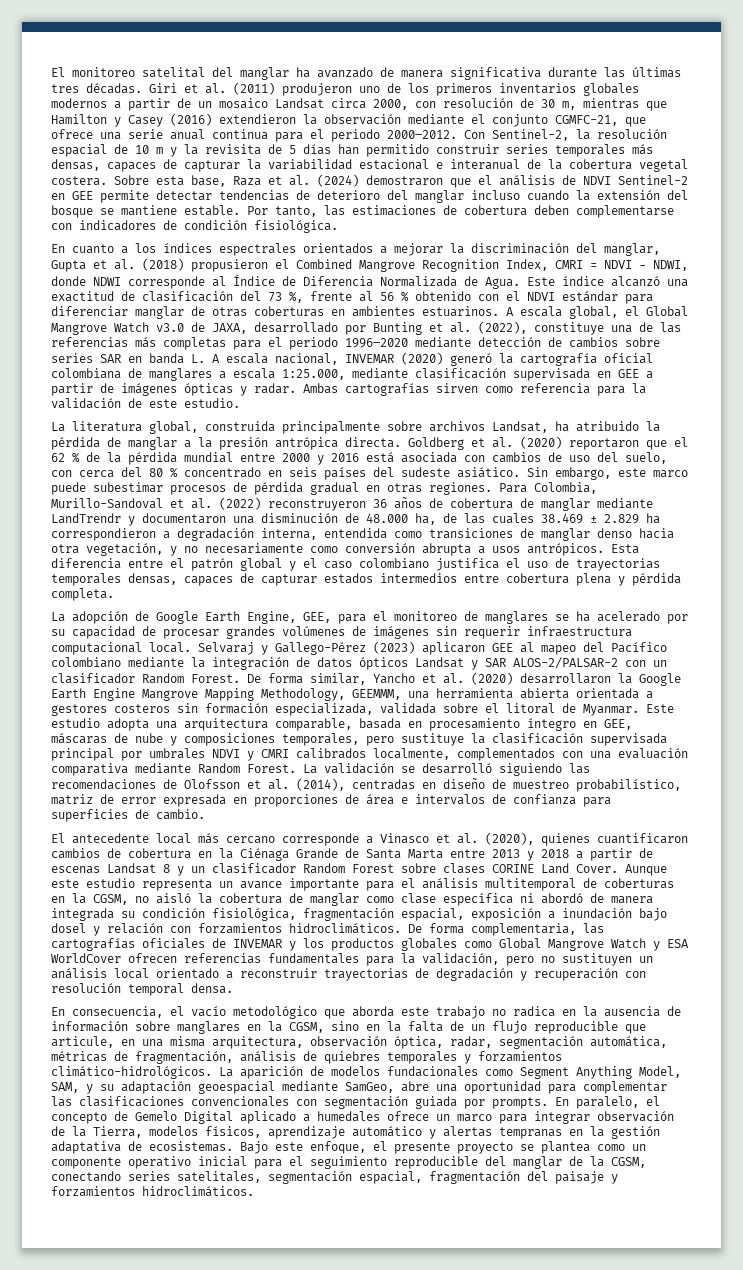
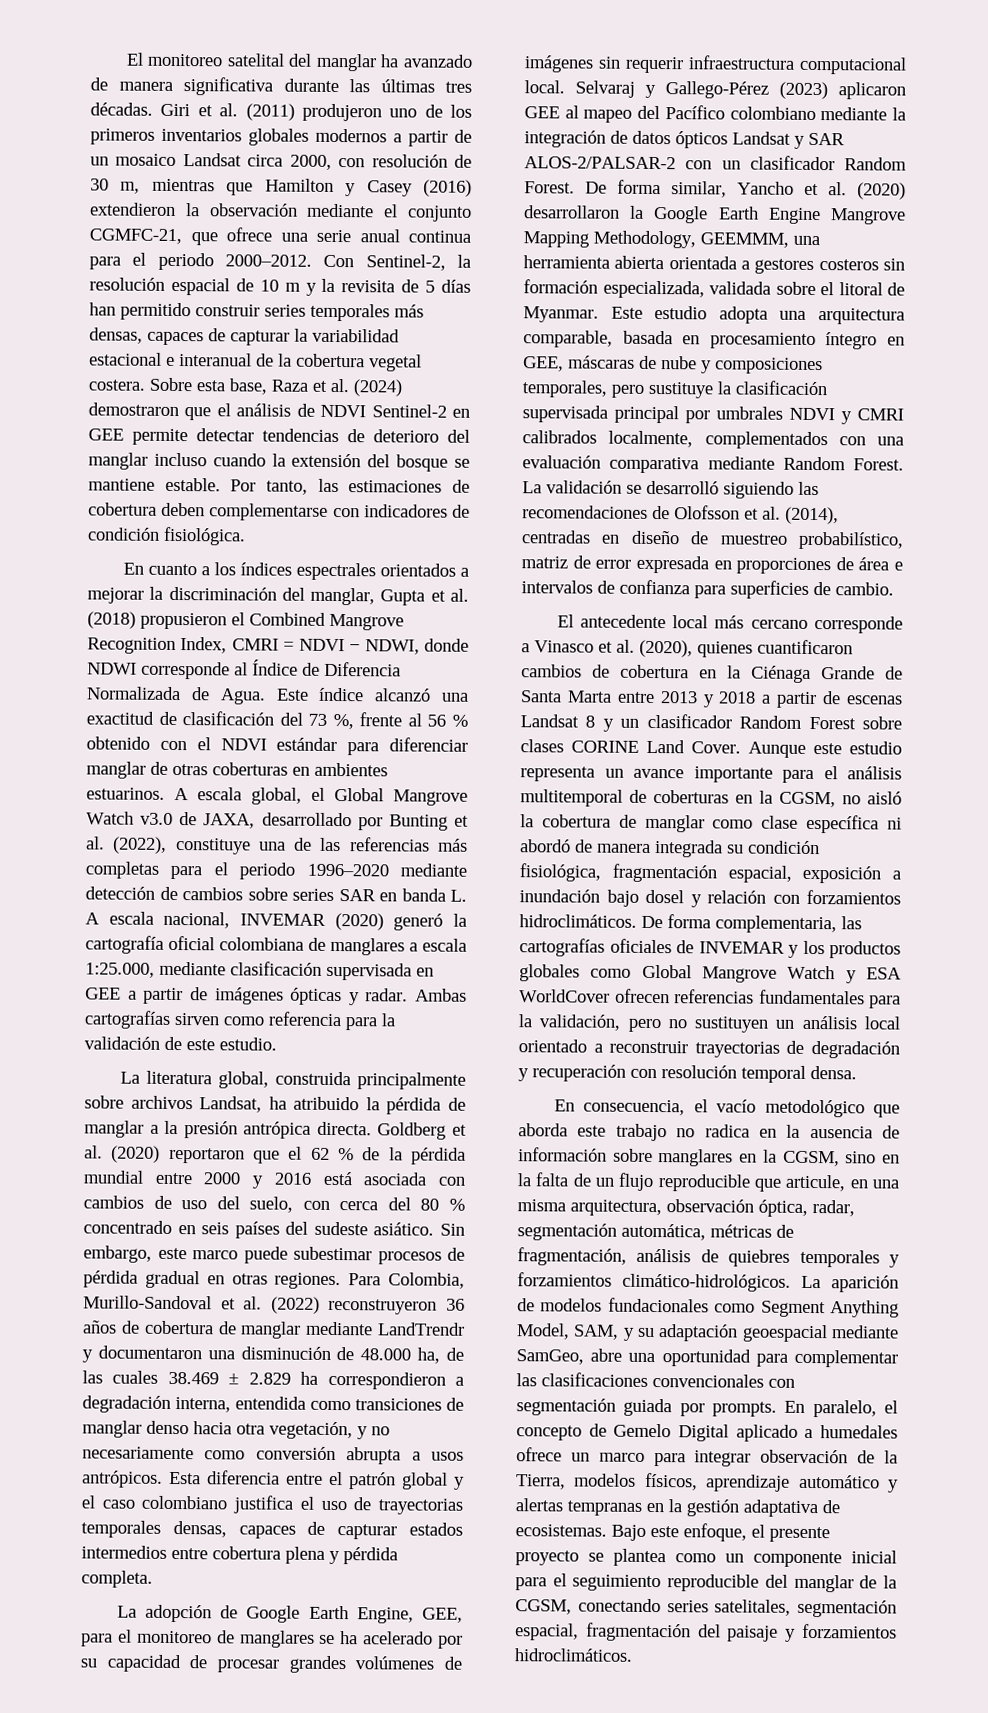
[128,1156,191,1169] operativo -> (842, 1559) none

